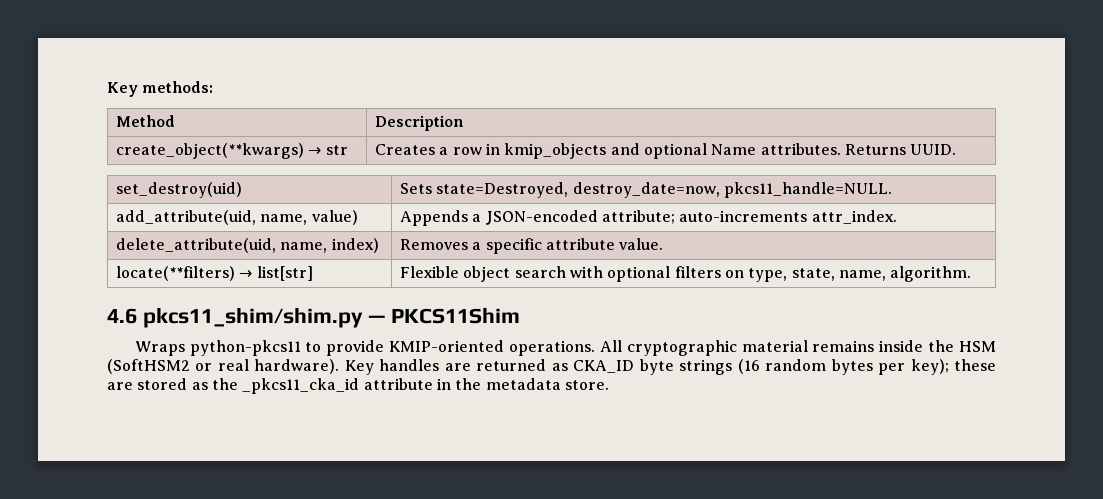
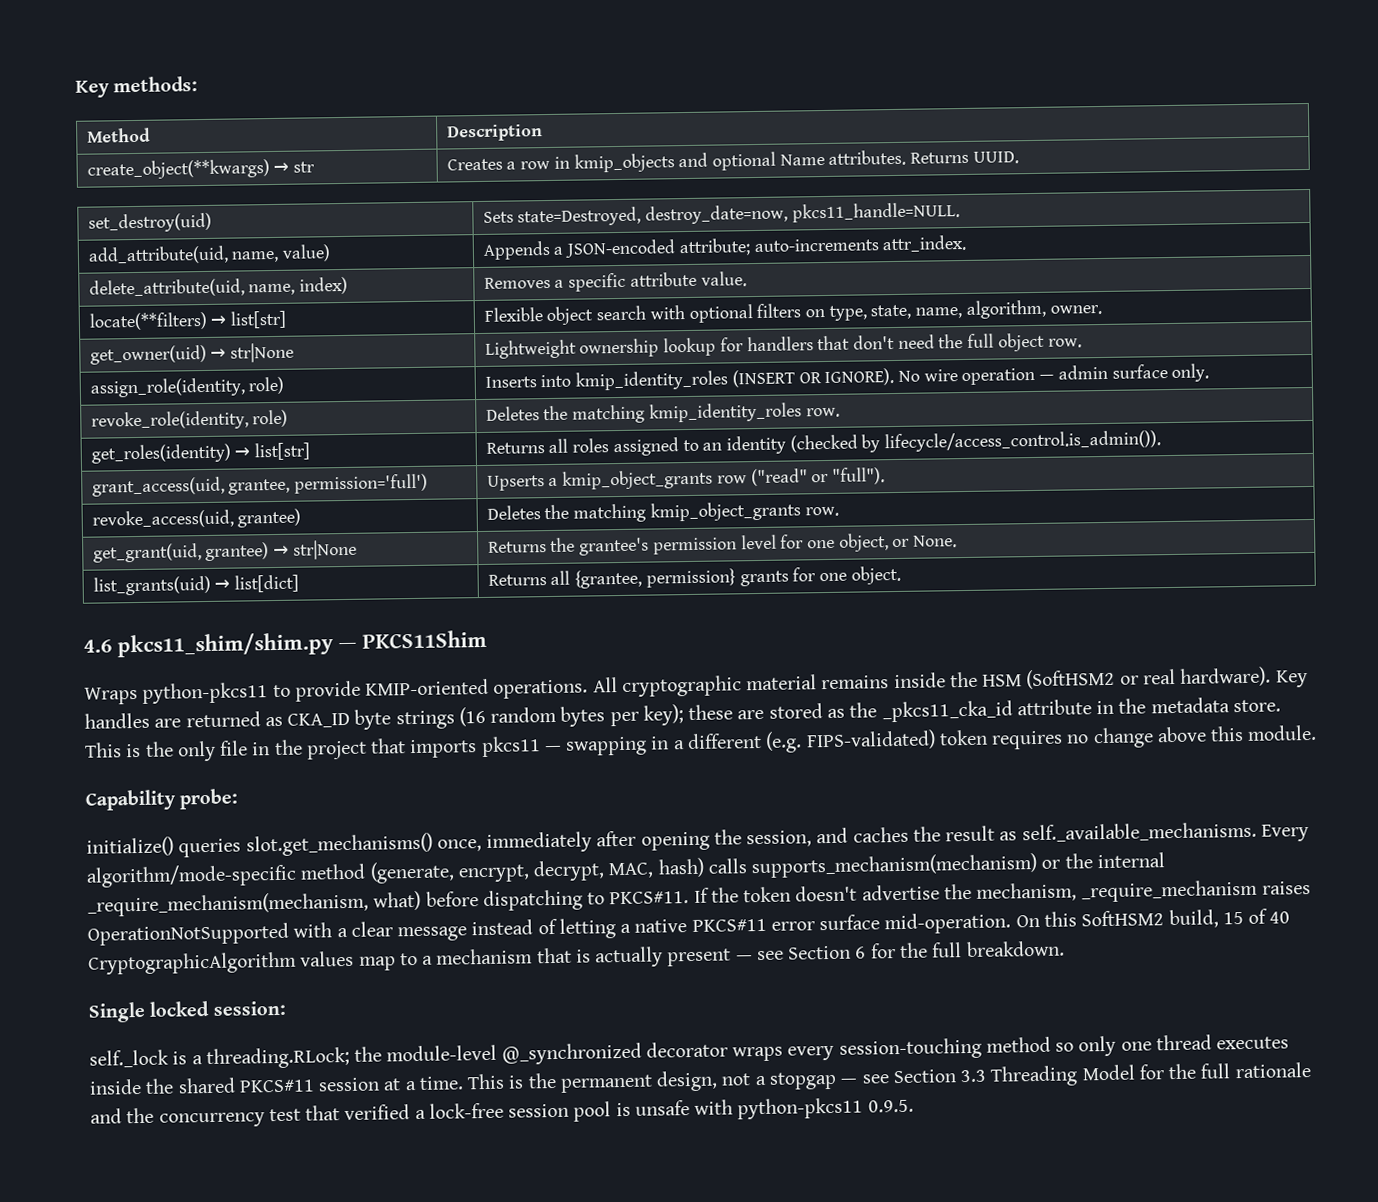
[890,266,972,282] algorithm. -> [965,299,1102,319] [89,342,295,365] [484,332,1082,359] [89,376,285,398] [484,363,1210,391] [90,409,289,431] [485,402,840,424] [90,442,311,464] [485,430,1162,457] [91,473,429,497] [486,467,886,491] [91,508,302,529] [486,501,839,523] [92,539,357,563] [487,533,958,556] [92,574,300,596] [487,565,901,589] algorithm, owner. // get_owner(uid) → str|None | Lightweight ownership lookup for handlers that don't need the full object row. // assign_role(identity, role) | Inserts into kmip_identity_roles (INSERT OR IGNORE). No wire operation — admin surface only. // revoke_role(identity, role) | Deletes the matching kmip_identity_roles row. // get_roles(identity) → list[str] | Returns all roles assigned to an identity (checked by lifecycle/access_control.is_admin()). // grant_access(uid, grantee, permission='full') | Upserts a kmip_object_grants row ("read" or "full"). // revoke_access(uid, grantee) | Deletes the matching kmip_object_grants row. // get_grant(uid, grantee) → str|None | Returns the grantee's permission level for one object, or None. // list_grants(uid) → list[dict] | Returns all {grantee, permission} grants for one object.
(609, 385) none -> [84,724,1318,762] [85,788,239,811] [86,821,1309,858] [86,852,1165,888] [87,879,1311,917] [87,908,1291,946] [88,940,1065,975] [88,1000,286,1023] [89,1034,1290,1070] [89,1062,1311,1095] [90,1097,914,1128] This is the only file in the project that imports pkcs11 — swapping in a different (e.g. FIPS-validated) token requires no change above this module. // Capability probe: // initialize() queries slot.get_mechanisms() once, immediately after opening the session, and caches the result as self._available_mechanisms. Every algorithm/mode-specific method (generate, encrypt, decrypt, MAC, hash) calls supports_mechanism(mechanism) or the internal _require_mechanism(mechanism, what) before dispatching to PKCS#11. If the token doesn't advertise the mechanism, _require_mechanism raises OperationNotSupported with a clear message instead of letting a native PKCS#11 error surface mid-operation. On this SoftHSM2 build, 15 of 40 CryptographicAlgorithm values map to a mechanism that is actually present — see Section 6 for the full breakdown. // Single locked session: // self._lock is a threading.RLock; the module-level @_synchronized decorator wraps every session-touching method so only one thread executes inside the shared PKCS#11 session at a time. This is the permanent design, not a stopgap — see Section 3.3 Threading Model for the full rationale and the concurrency test that verified a lock-free session pool is unsafe with python-pkcs11 0.9.5.

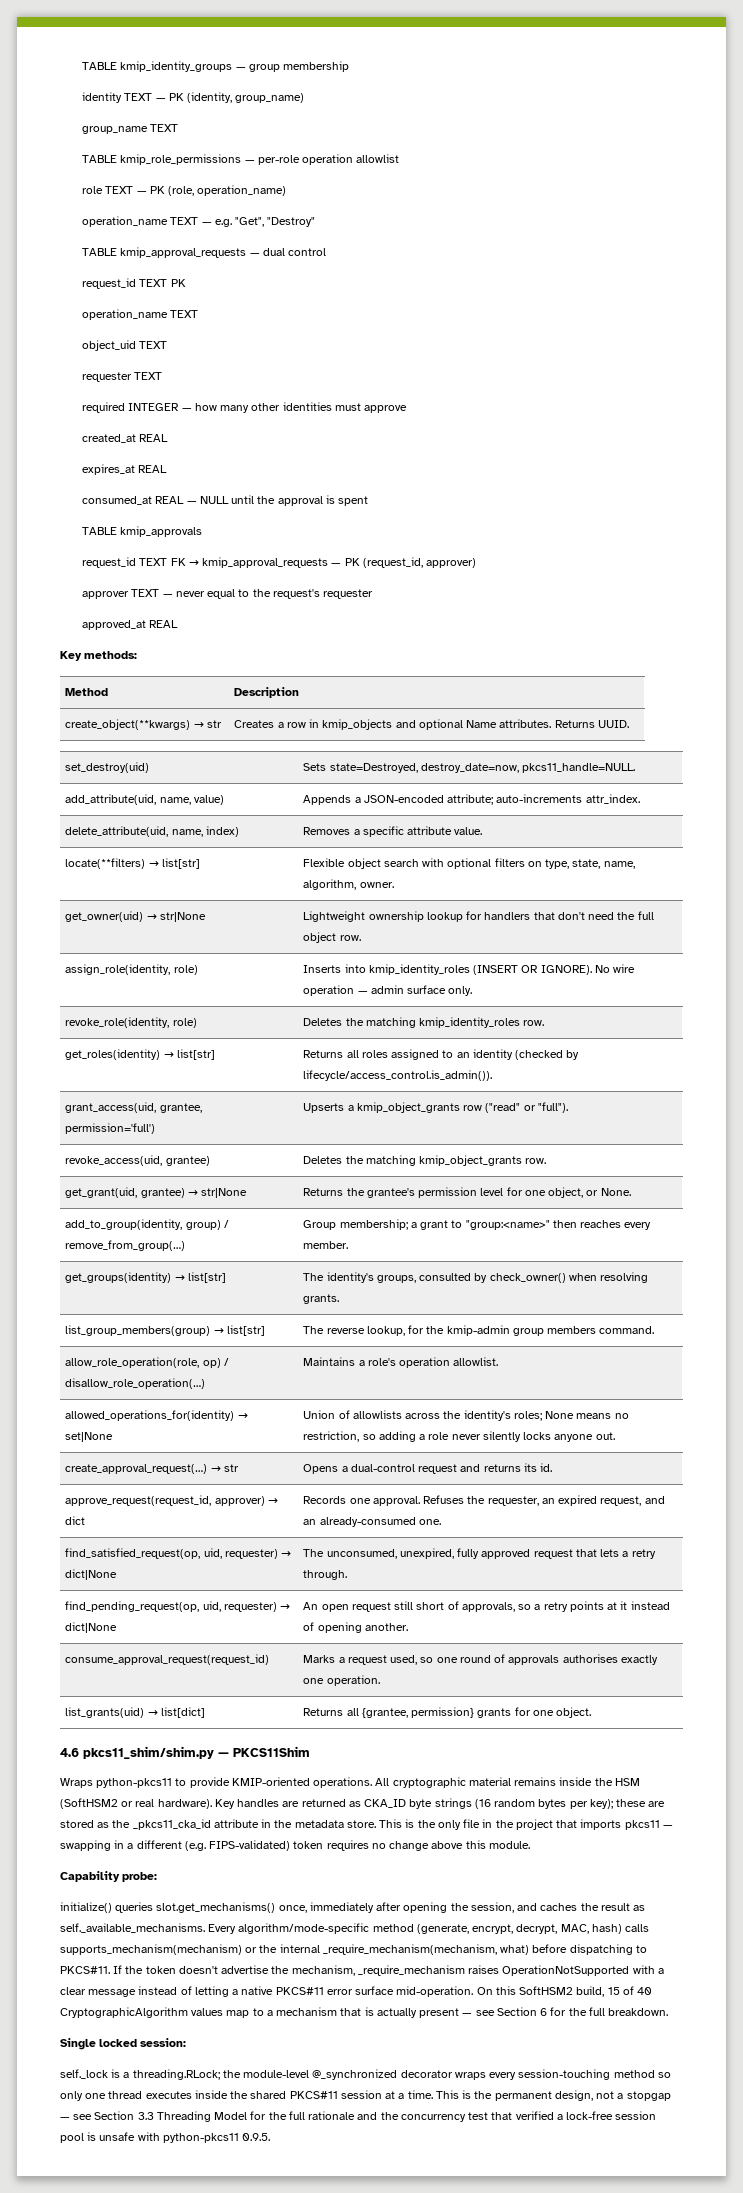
(75, 89) none -> [82,61,350,72] [82,92,305,103] [82,124,179,134] [82,154,400,165] [82,185,287,196] [82,216,316,227] [82,247,327,258] [82,278,186,289] [82,309,199,320] [82,340,168,351] [82,372,163,382] [82,402,408,413] [82,434,169,443] [82,464,168,475] [82,495,369,506] [82,526,203,537] [82,557,477,568] [82,589,374,599] [82,620,179,630] TABLE kmip_identity_groups — group membership // identity TEXT — PK (identity, group_name) // group_name TEXT // TABLE kmip_role_permissions — per-role operation allowlist // role TEXT — PK (role, operation_name) // operation_name TEXT — e.g. "Get", "Destroy" // TABLE kmip_approval_requests — dual control // request_id TEXT PK // operation_name TEXT // object_uid TEXT // requester TEXT // required INTEGER — how many other identities must approve // created_at REAL // expires_at REAL // consumed_at REAL — NULL until the approval is spent // TABLE kmip_approvals // request_id TEXT FK → kmip_approval_requests — PK (request_id, approver) // approver TEXT — never equal to the request's requester // approved_at REAL //
(958, 541) none -> [65,1219,229,1230] [65,1240,186,1251] [303,1219,652,1230] [303,1241,349,1249] [65,1272,226,1283] [303,1272,649,1283] [303,1294,340,1304] [65,1325,265,1336] [303,1325,655,1336] [65,1357,229,1368] [65,1378,206,1389] [303,1357,499,1368] [65,1410,248,1421] [65,1432,114,1442] [303,1410,629,1421] [303,1431,615,1442] [65,1464,239,1474] [303,1463,553,1474] [65,1495,278,1506] [65,1516,86,1525] [303,1495,665,1506] [303,1517,441,1527] [65,1548,292,1559] [65,1569,118,1580] [303,1548,656,1559] [303,1570,348,1580] [65,1601,291,1612] [65,1622,118,1633] [303,1601,670,1612] [303,1622,408,1633] [65,1654,270,1665] [303,1654,658,1665] [303,1675,380,1686] // add_to_group(identity, group) / remove_from_group(…) | Group membership; a grant to "group:<name>" then reaches every member. // get_groups(identity) → list[str] | The identity's groups, consulted by check_owner() when resolving grants. // list_group_members(group) → list[str] | The reverse lookup, for the kmip-admin group members command. // allow_role_operation(role, op) / disallow_role_operation(…) | Maintains a role's operation allowlist. // allowed_operations_for(identity) → set|None | Union of allowlists across the identity's roles; None means no restriction, so adding a role never silently locks anyone out. // create_approval_request(…) → str | Opens a dual-control request and returns its id. // approve_request(request_id, approver) → dict | Records one approval. Refuses the requester, an expired request, and an already-consumed one. // find_satisfied_request(op, uid, requester) → dict|None | The unconsumed, unexpired, fully approved request that lets a retry through. // find_pending_request(op, uid, requester) → dict|None | An open request still short of approvals, so a retry points at it instead of opening another. // consume_approval_request(request_id) | Marks a request used, so one round of approvals authorises exactly one operation.

